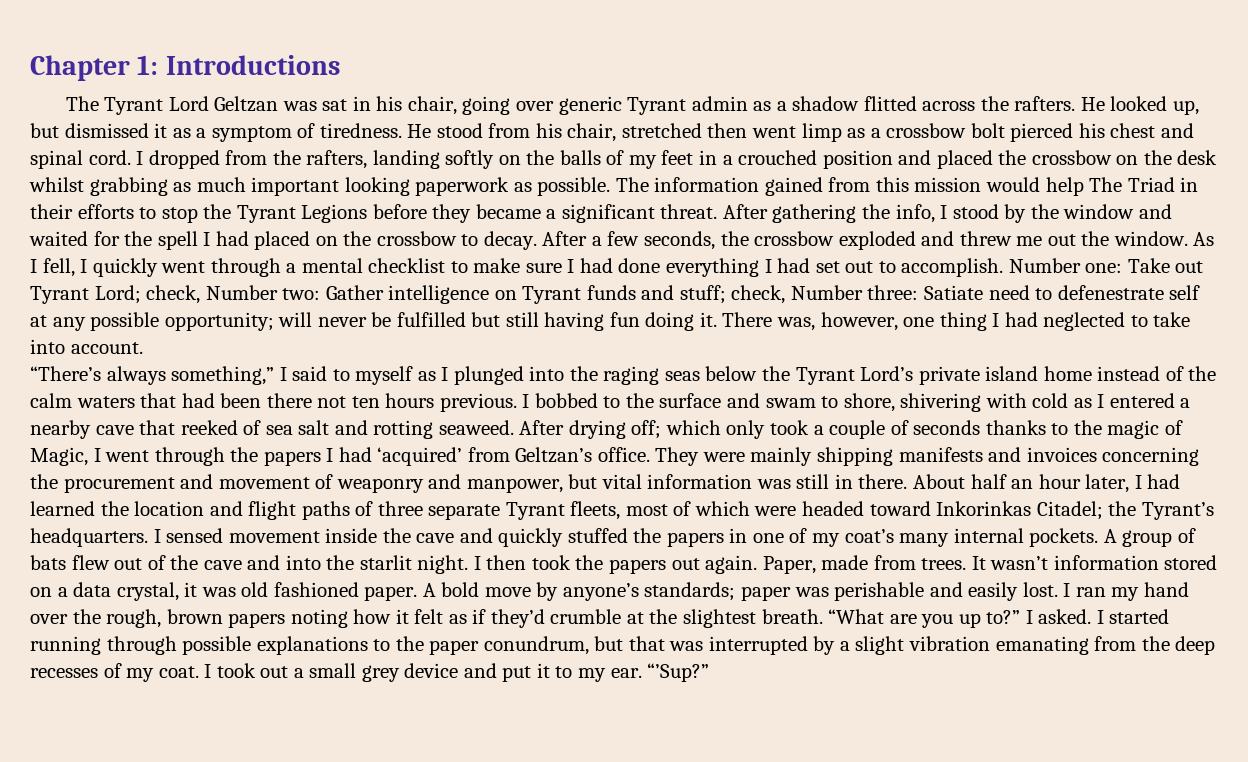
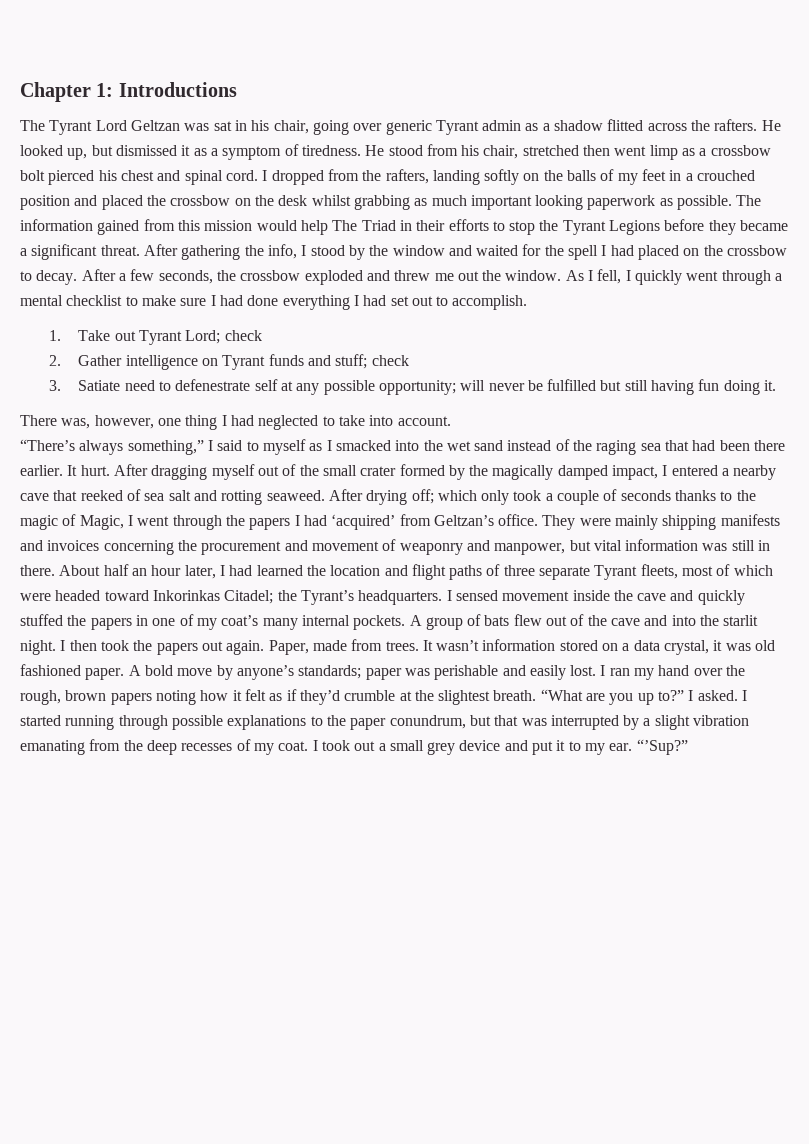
[1008,258,1123,273] Number one: -> [49,330,62,341] // 1.
[146,285,321,304] check, Number two: -> [224,330,262,341] [49,355,62,366] check // 2.
[731,285,919,304] check, Number three: -> [371,355,409,366] [49,380,62,391] check // 3.
(717, 319) none -> (777, 385) //
[453,366,1092,385] plunged into the raging seas below the Tyrant Lord’s private island home -> [335,440,504,451] smacked into the wet sand
[30,393,135,408] calm waters -> [596,440,661,455] raging sea
[317,393,1092,412] not ten hours previous. I bobbed to the surface and swam to shore, shivering with cold as -> [20,464,659,480] earlier. It hurt. After dragging myself out of the small crater formed by the magically damped impact,

